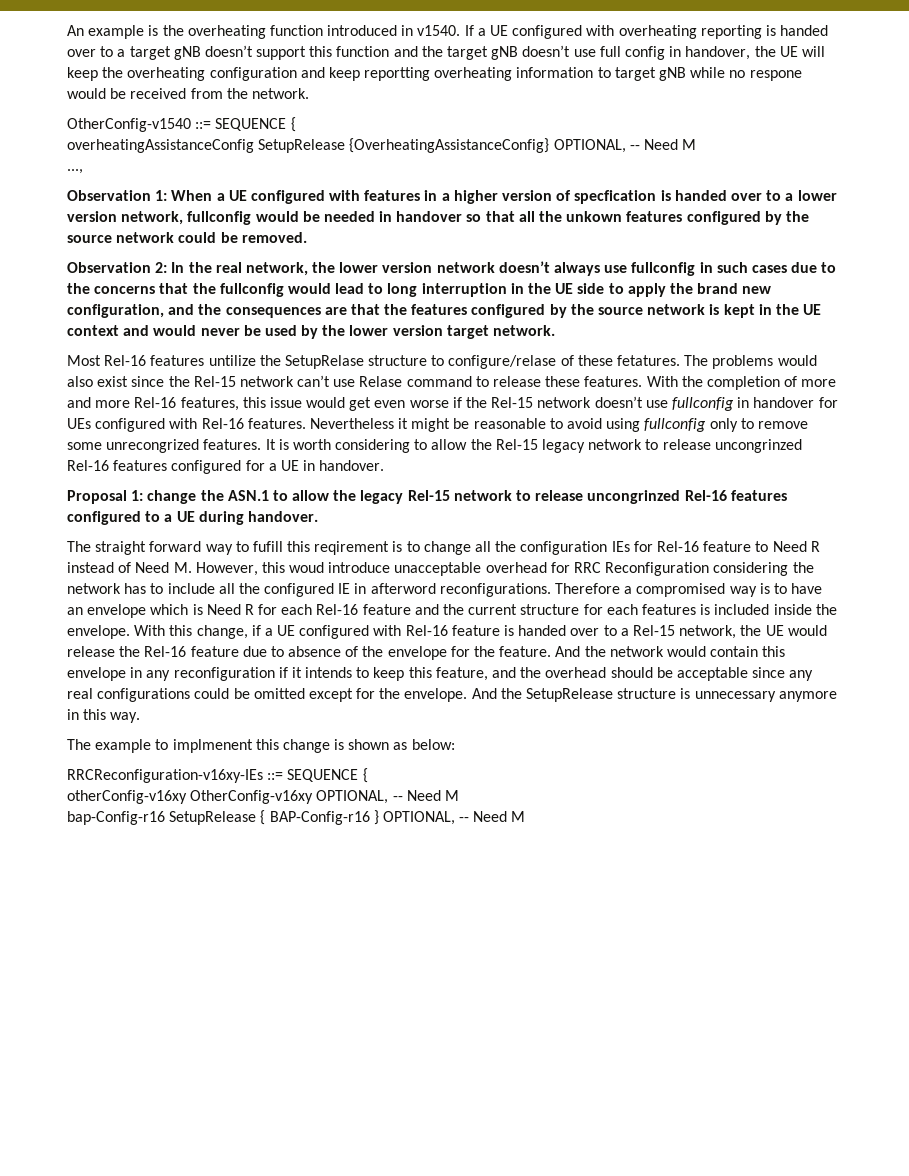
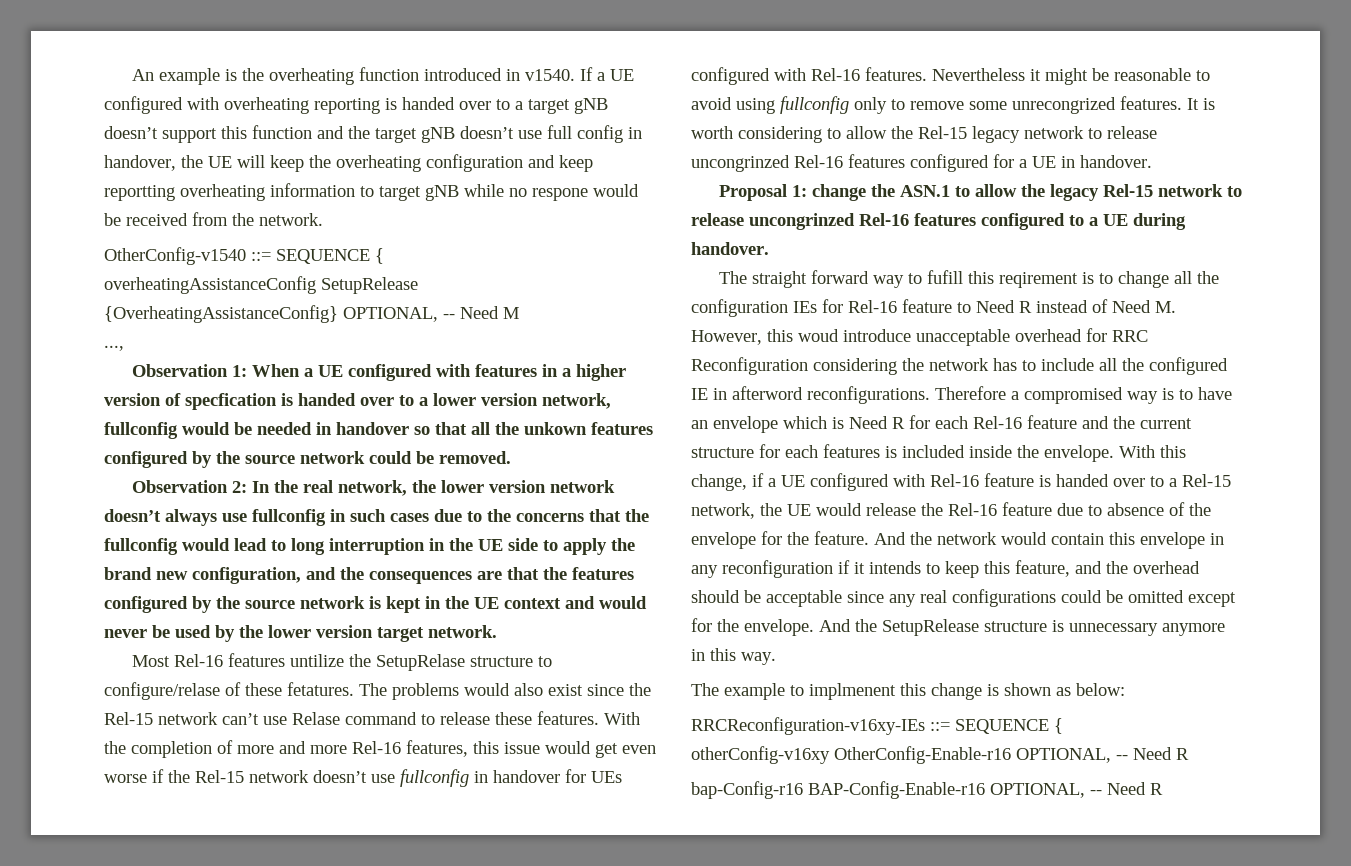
[190,790,459,804] OtherConfig-v16xy OPTIONAL, -- Need M -> [834,746,1189,764] OtherConfig-Enable-r16 OPTIONAL, -- Need R
[169,810,526,825] SetupRelease { BAP-Config-r16 } OPTIONAL, -- Need M -> [808,781,1163,799] BAP-Config-Enable-r16 OPTIONAL, -- Need R

